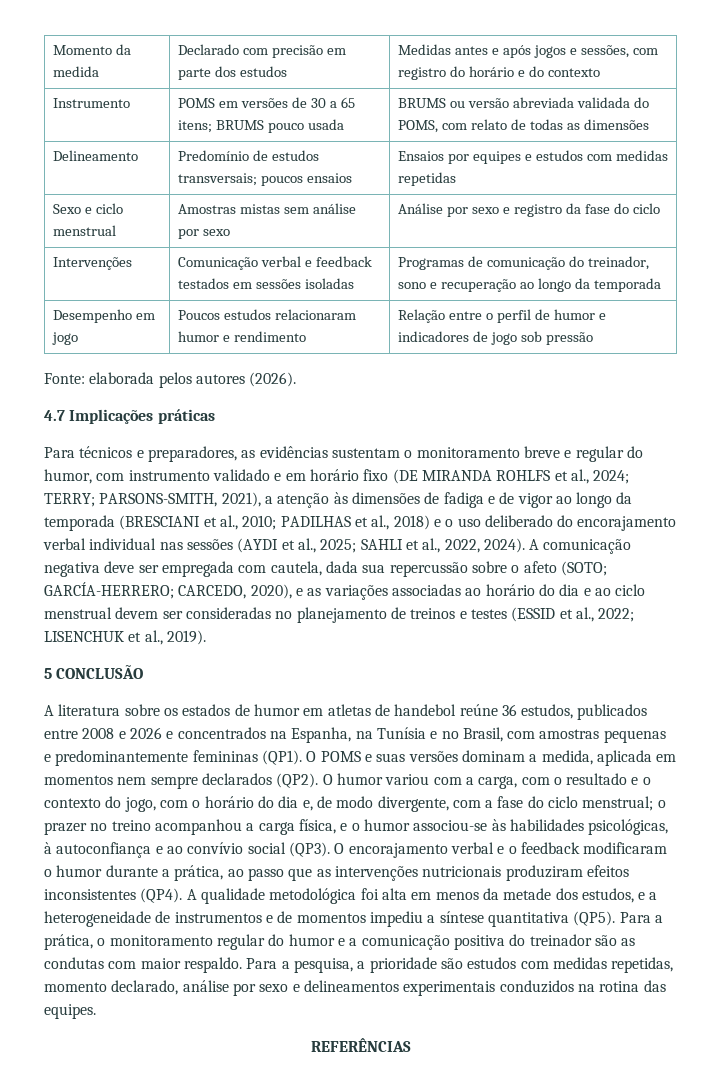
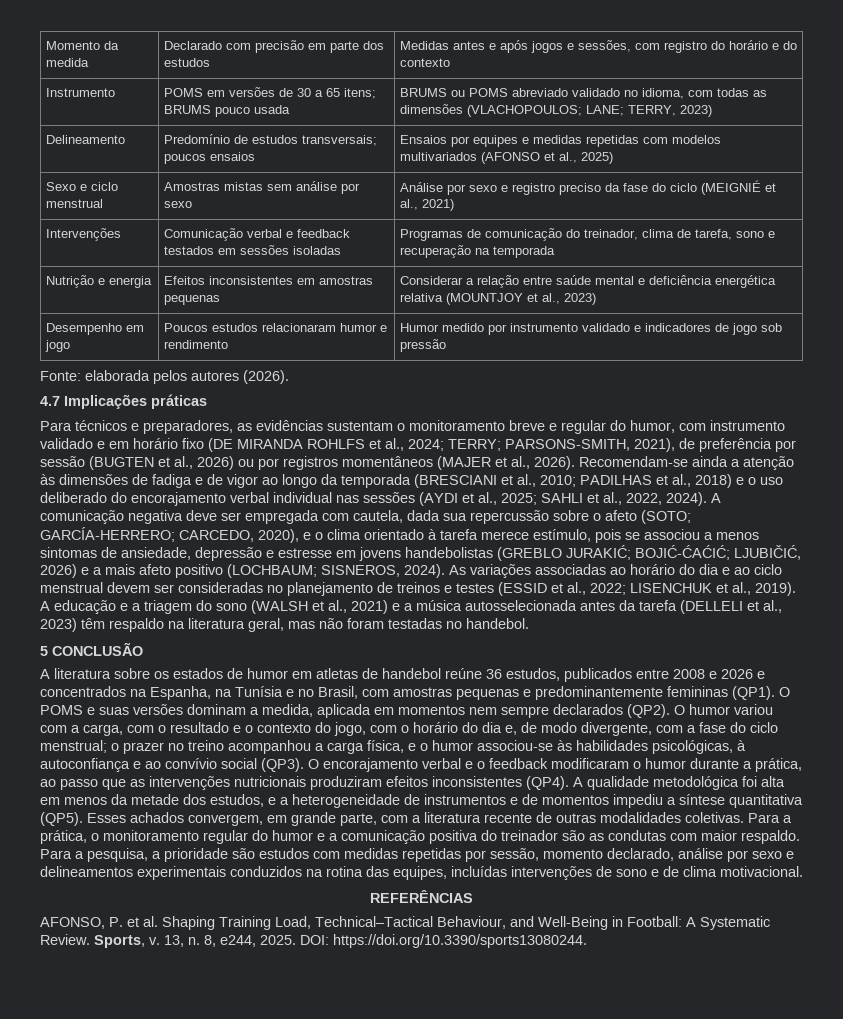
[468,97,649,108] [398,119,526,133] versão abreviada validada do POMS, com relato de -> [468,88,713,99] POMS abreviado validado no idioma, com
(649, 124) none -> [466,105,712,117] (VLACHOPOULOS; LANE; TERRY, 2023)
[535,150,668,161] [398,172,457,186] estudos com medidas repetidas -> [532,135,721,147] [399,152,613,164] medidas repetidas com modelos multivariados (AFONSO et al., 2025)
(562, 210) none -> [558,183,601,195] preciso
(660, 208) none -> [700,180,776,195] [399,199,454,211] (MEIGNIÉ et al., 2021)
[398,278,661,292] sono e recuperação ao longo da temporada -> [641,229,775,240] [399,245,555,258] [45,275,152,288] [163,276,373,285] [163,295,220,305] [399,275,776,288] [399,293,596,305] clima de tarefa, sono e recuperação na temporada // Nutrição e energia | Efeitos inconsistentes em amostras pequenas | Considerar a relação entre saúde mental e deficiência energética relativa (MOUNTJOY et al., 2023)
[398,309,595,323] Relação entre o perfil de humor -> [399,323,630,335] Humor medido por instrumento validado
(261, 499) none -> [679,438,796,452] [40,456,728,470] de preferência por sessão (BUGTEN et al., 2026) ou por registros momentâneos (MAJER et al., 2026). Recomendam-se ainda
[307,588,322,596] as -> [315,529,759,543] [40,545,801,561] [40,564,466,578] o clima orientado à tarefa merece estímulo, pois se associou a menos sintomas de ansiedade, depressão e estresse em jovens handebolistas (GREBLO JURAKIĆ; BOJIĆ-ĆAĆIĆ; LJUBIČIĆ, 2026) e a mais afeto positivo (LOCHBAUM; SISNEROS, 2024). As
(206, 637) none -> [40,600,782,614] [40,618,529,632] A educação e a triagem do sono (WALSH et al., 2021) e a música autosselecionada antes da tarefa (DELLELI et al., 2023) têm respaldo na literatura geral, mas não foram testadas no handebol.
(616, 918) none -> [87,812,744,826] Esses achados convergem, em grande parte, com a literatura recente de outras modalidades coletivas.
[611,957,674,973] repetidas, -> [402,848,539,862] repetidas por sessão,
[44,1004,96,1019] [310,1038,411,1052] equipes. // REFERÊNCIAS -> [393,866,803,880] [370,890,473,903] [40,916,770,930] [40,934,587,948] equipes, incluídas intervenções de sono e de clima motivacional. // REFERÊNCIAS // AFONSO, P. et al. Shaping Training Load, Technical–Tactical Behaviour, and Well-Being in Football: A Systematic Review. Sports, v. 13, n. 8, e244, 2025. DOI: https://doi.org/10.3390/sports13080244.

